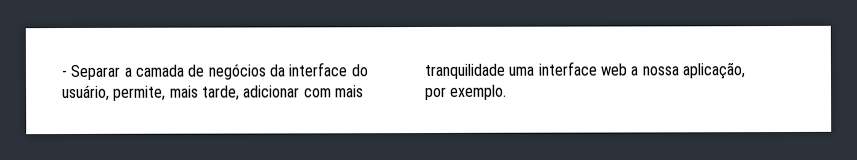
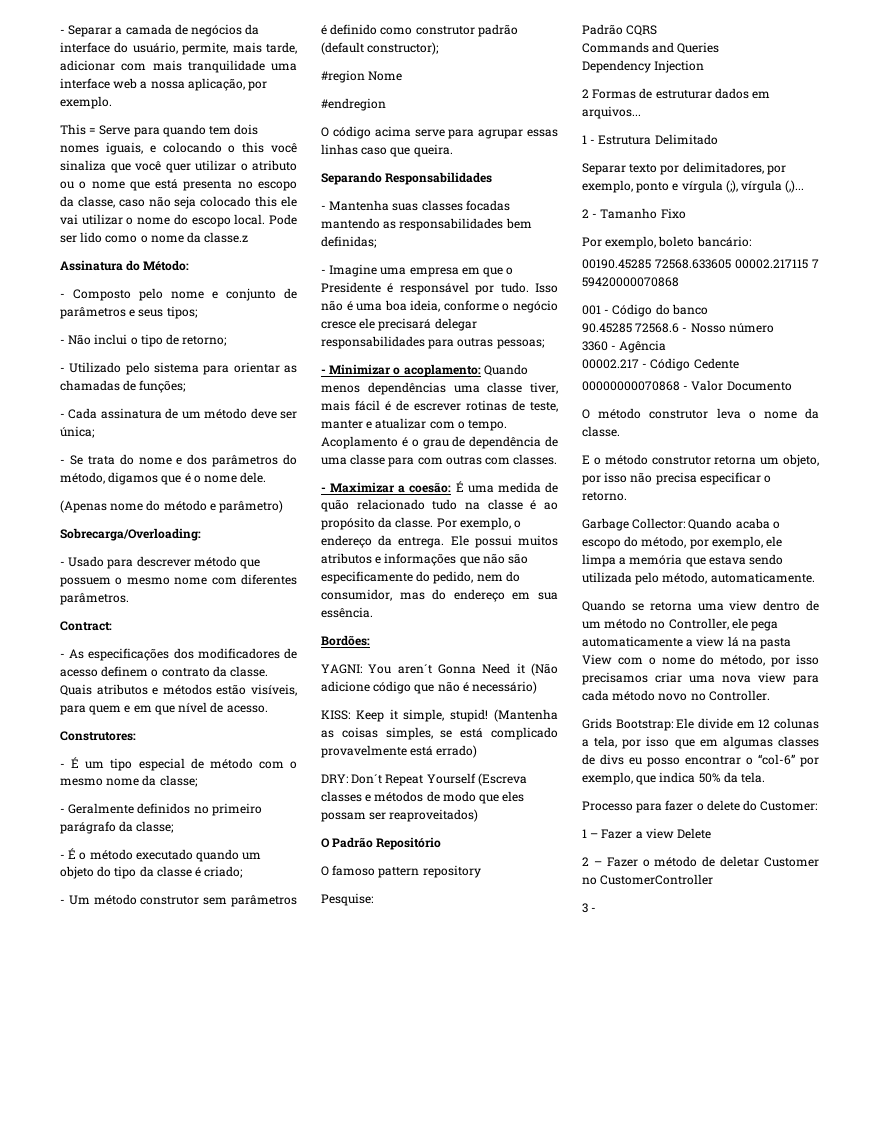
(508, 92) none -> [60,124,259,137] [60,142,297,155] [60,160,297,173] [60,179,297,191] [60,196,297,209] [60,214,297,227] [60,232,249,243] [60,260,190,271] [60,288,297,301] [60,306,198,319] [60,334,228,347] [60,362,297,375] [60,380,187,393] [60,408,297,419] [60,426,95,438] [60,454,297,467] [60,472,267,485] [60,500,284,513] [60,528,201,541] [60,556,261,569] [60,574,297,587] [60,593,129,605] [60,621,112,631] [60,648,297,661] [60,666,269,677] [60,684,297,696] [60,702,268,715] [60,731,136,741] [60,757,297,771] [60,775,198,787] [60,803,262,816] [60,821,175,834] [60,848,262,862] [60,866,244,879] [60,894,297,907] [321,24,518,37] [321,42,440,55] [321,70,403,83] [321,98,386,111] [321,126,558,139] [321,144,453,157] [321,172,493,185] [321,200,510,211] [321,218,532,231] [321,236,377,248] [321,264,514,277] [321,282,558,295] [321,300,558,313] [321,318,477,331] [321,336,545,349] [321,364,528,377] [321,382,558,395] [321,400,558,412] [321,418,508,431] [321,436,558,449] [321,454,558,467] [321,481,558,493] [321,499,558,512] [321,517,522,530] [321,535,558,548] [321,553,529,566] [321,571,520,584] [321,589,558,602] [321,607,373,618] [321,635,370,646] [321,663,558,676] [321,681,538,694] [321,709,558,722] [321,727,558,740] [321,745,478,758] [321,773,527,786] [321,791,525,804] [321,809,479,822] [321,837,442,850] [321,865,481,878] [321,893,373,906] [582,24,658,36] [582,42,720,54] [582,60,705,73] [582,88,771,99] [582,106,641,119] [582,134,718,145] [582,162,786,175] [582,180,805,193] [582,208,686,219] [582,236,751,249] [582,259,819,269] [582,277,679,287] [582,304,708,317] [582,323,774,333] [582,340,667,353] [582,358,739,371] [582,380,792,391] [582,408,819,419] [582,426,620,437] [582,454,819,467] [582,472,772,485] [582,492,627,501] [582,518,780,531] [582,536,783,549] [582,554,784,567] [582,572,815,585] [582,600,819,612] [582,618,779,631] [582,636,792,649] [582,654,819,667] [582,672,819,685] [582,690,770,701] [582,718,819,731] [582,736,819,749] [582,754,819,767] [582,772,766,785] [582,800,818,813] [582,828,712,839] [582,856,819,867] [582,874,714,885] [582,903,597,913] // This = Serve para quando tem dois nomes iguais, e colocando o this você sinaliza que você quer utilizar o atributo ou o nome que está presenta no escopo da classe, caso não seja colocado this ele vai utilizar o nome do escopo local. Pode ser lido como o nome da classe.z // Assinatura do Método: // - Composto pelo nome e conjunto de parâmetros e seus tipos; // - Não inclui o tipo de retorno; // - Utilizado pelo sistema para orientar as chamadas de funções; // - Cada assinatura de um método deve ser única; // - Se trata do nome e dos parâmetros do método, digamos que é o nome dele. // (Apenas nome do método e parâmetro) // Sobrecarga/Overloading: // - Usado para descrever método que possuem o mesmo nome com diferentes parâmetros. // Contract: // - As especificações dos modificadores de acesso definem o contrato da classe. Quais atributos e métodos estão visíveis, para quem e em que nível de acesso. // Construtores: // - É um tipo especial de método com o mesmo nome da classe; // - Geralmente definidos no primeiro parágrafo da classe; // - É o método executado quando um objeto do tipo da classe é criado; // - Um método construtor sem parâmetros é definido como construtor padrão (default constructor); // #region Nome // #endregion // O código acima serve para agrupar essas linhas caso que queira. // Separando Responsabilidades // - Mantenha suas classes focadas mantendo as responsabilidades bem definidas; // - Imagine uma empresa em que o Presidente é responsável por tudo. Isso não é uma boa ideia, conforme o negócio cresce ele precisará delegar responsabilidades para outras pessoas; // - Minimizar o acoplamento: Quando menos dependências uma classe tiver, mais fácil é de escrever rotinas de teste, manter e atualizar com o tempo. Acoplamento é o grau de dependência de uma classe para com outras com classes. // - Maximizar a coesão: É uma medida de quão relacionado tudo na classe é ao propósito da classe. Por exemplo, o endereço da entrega. Ele possui muitos atributos e informações que não são especificamente do pedido, nem do consumidor, mas do endereço em sua essência. // Bordões: // YAGNI: You aren´t Gonna Need it (Não adicione código que não é necessário) // KISS: Keep it simple, stupid! (Mantenha as coisas simples, se está complicado provavelmente está errado) // DRY: Don´t Repeat Yourself (Escreva classes e métodos de modo que eles possam ser reaproveitados) // O Padrão Repositório // O famoso pattern repository // Pesquise: // Padrão CQRS // Commands and Queries // Dependency Injection // 2 Formas de estruturar dados em arquivos... // 1 - Estrutura Delimitado // Separar texto por delimitadores, por exemplo, ponto e vírgula (;), vírgula (,)... // 2 - Tamanho Fixo // Por exemplo, boleto bancário: // 00190.45285 72568.633605 00002.217115 7 59420000070868 // 001 - Código do banco // 90.45285 72568.6 - Nosso número // 3360 - Agência // 00002.217 - Código Cedente // 00000000070868 - Valor Documento // O método construtor leva o nome da classe. // E o método construtor retorna um objeto, por isso não precisa especificar o retorno. // Garbage Collector: Quando acaba o escopo do método, por exemplo, ele limpa a memória que estava sendo utilizada pelo método, automaticamente. // Quando se retorna uma view dentro de um método no Controller, ele pega automaticamente a view lá na pasta View com o nome do método, por isso precisamos criar uma nova view para cada método novo no Controller. // Grids Bootstrap: Ele divide em 12 colunas a tela, por isso que em algumas classes de divs eu posso encontrar o “col-6” por exemplo, que indica 50% da tela. // Processo para fazer o delete do Customer: // 1 – Fazer a view Delete // 2 – Fazer o método de deletar Customer no CustomerController // 3 -

